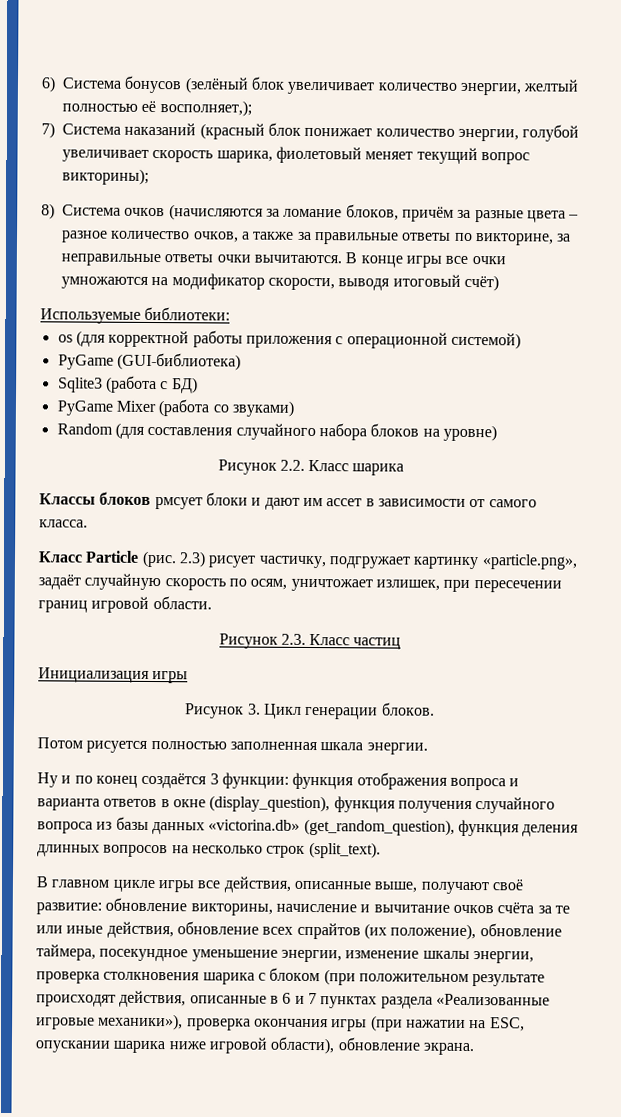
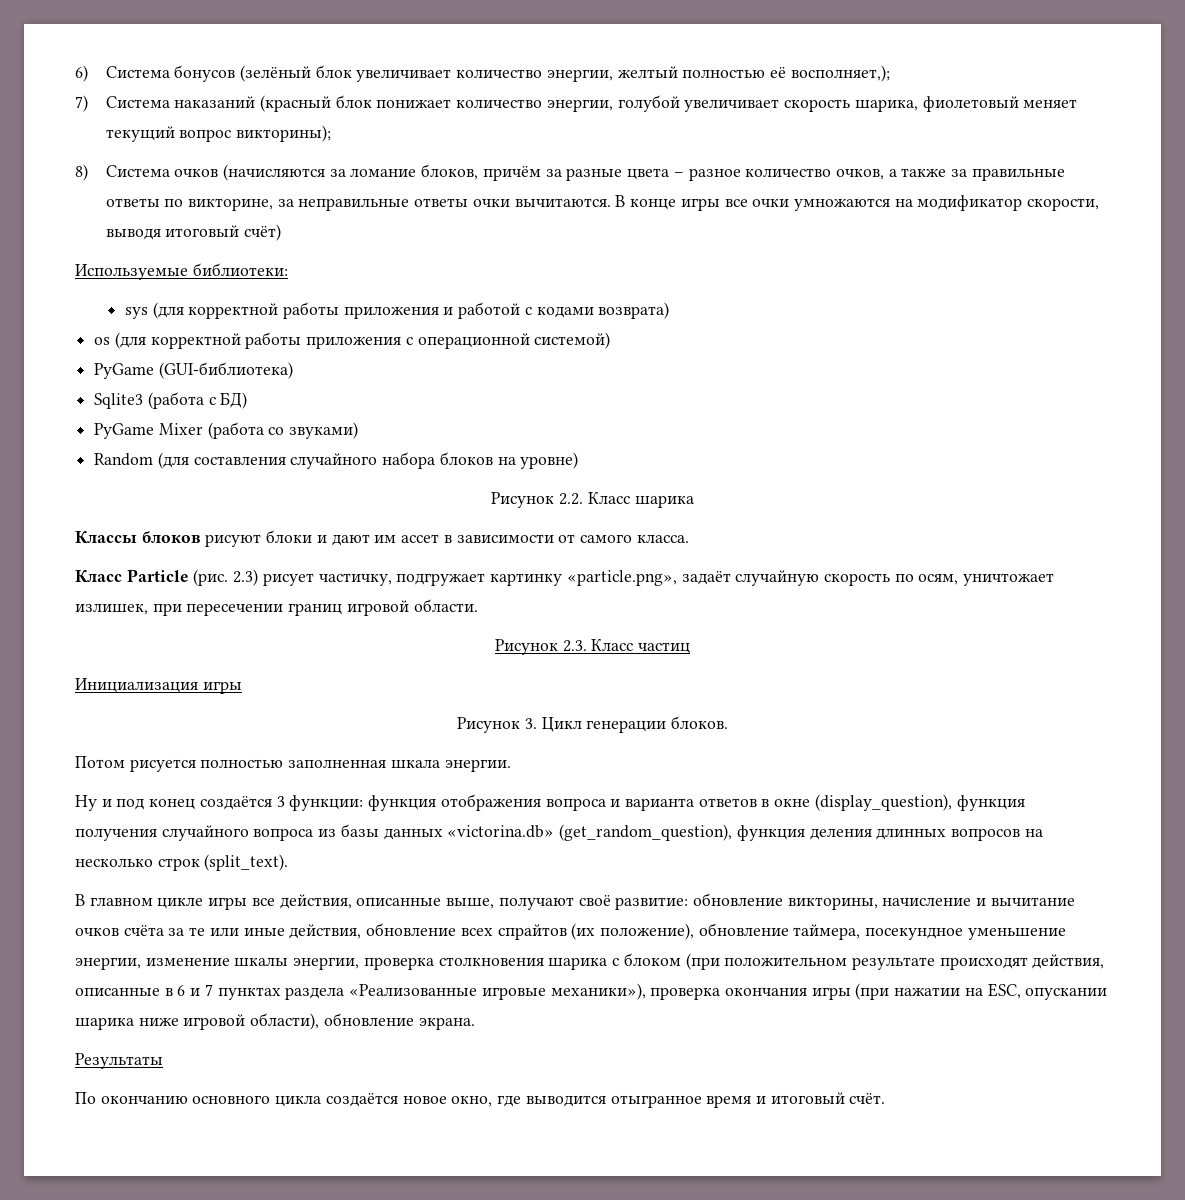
(231, 313) none -> [124,302,670,319] // sys (для корректной работы приложения и работой с кодами возврата)
[154,497,203,510] рмсует -> [205,534,262,547] рисуют
[74,775,93,784] по -> [116,798,145,810] под
(474, 1049) none -> [75,1053,163,1069] [75,1092,886,1108] // Результаты // По окончанию основного цикла создаётся новое окно, где выводится отыгранное время и итоговый счёт.

